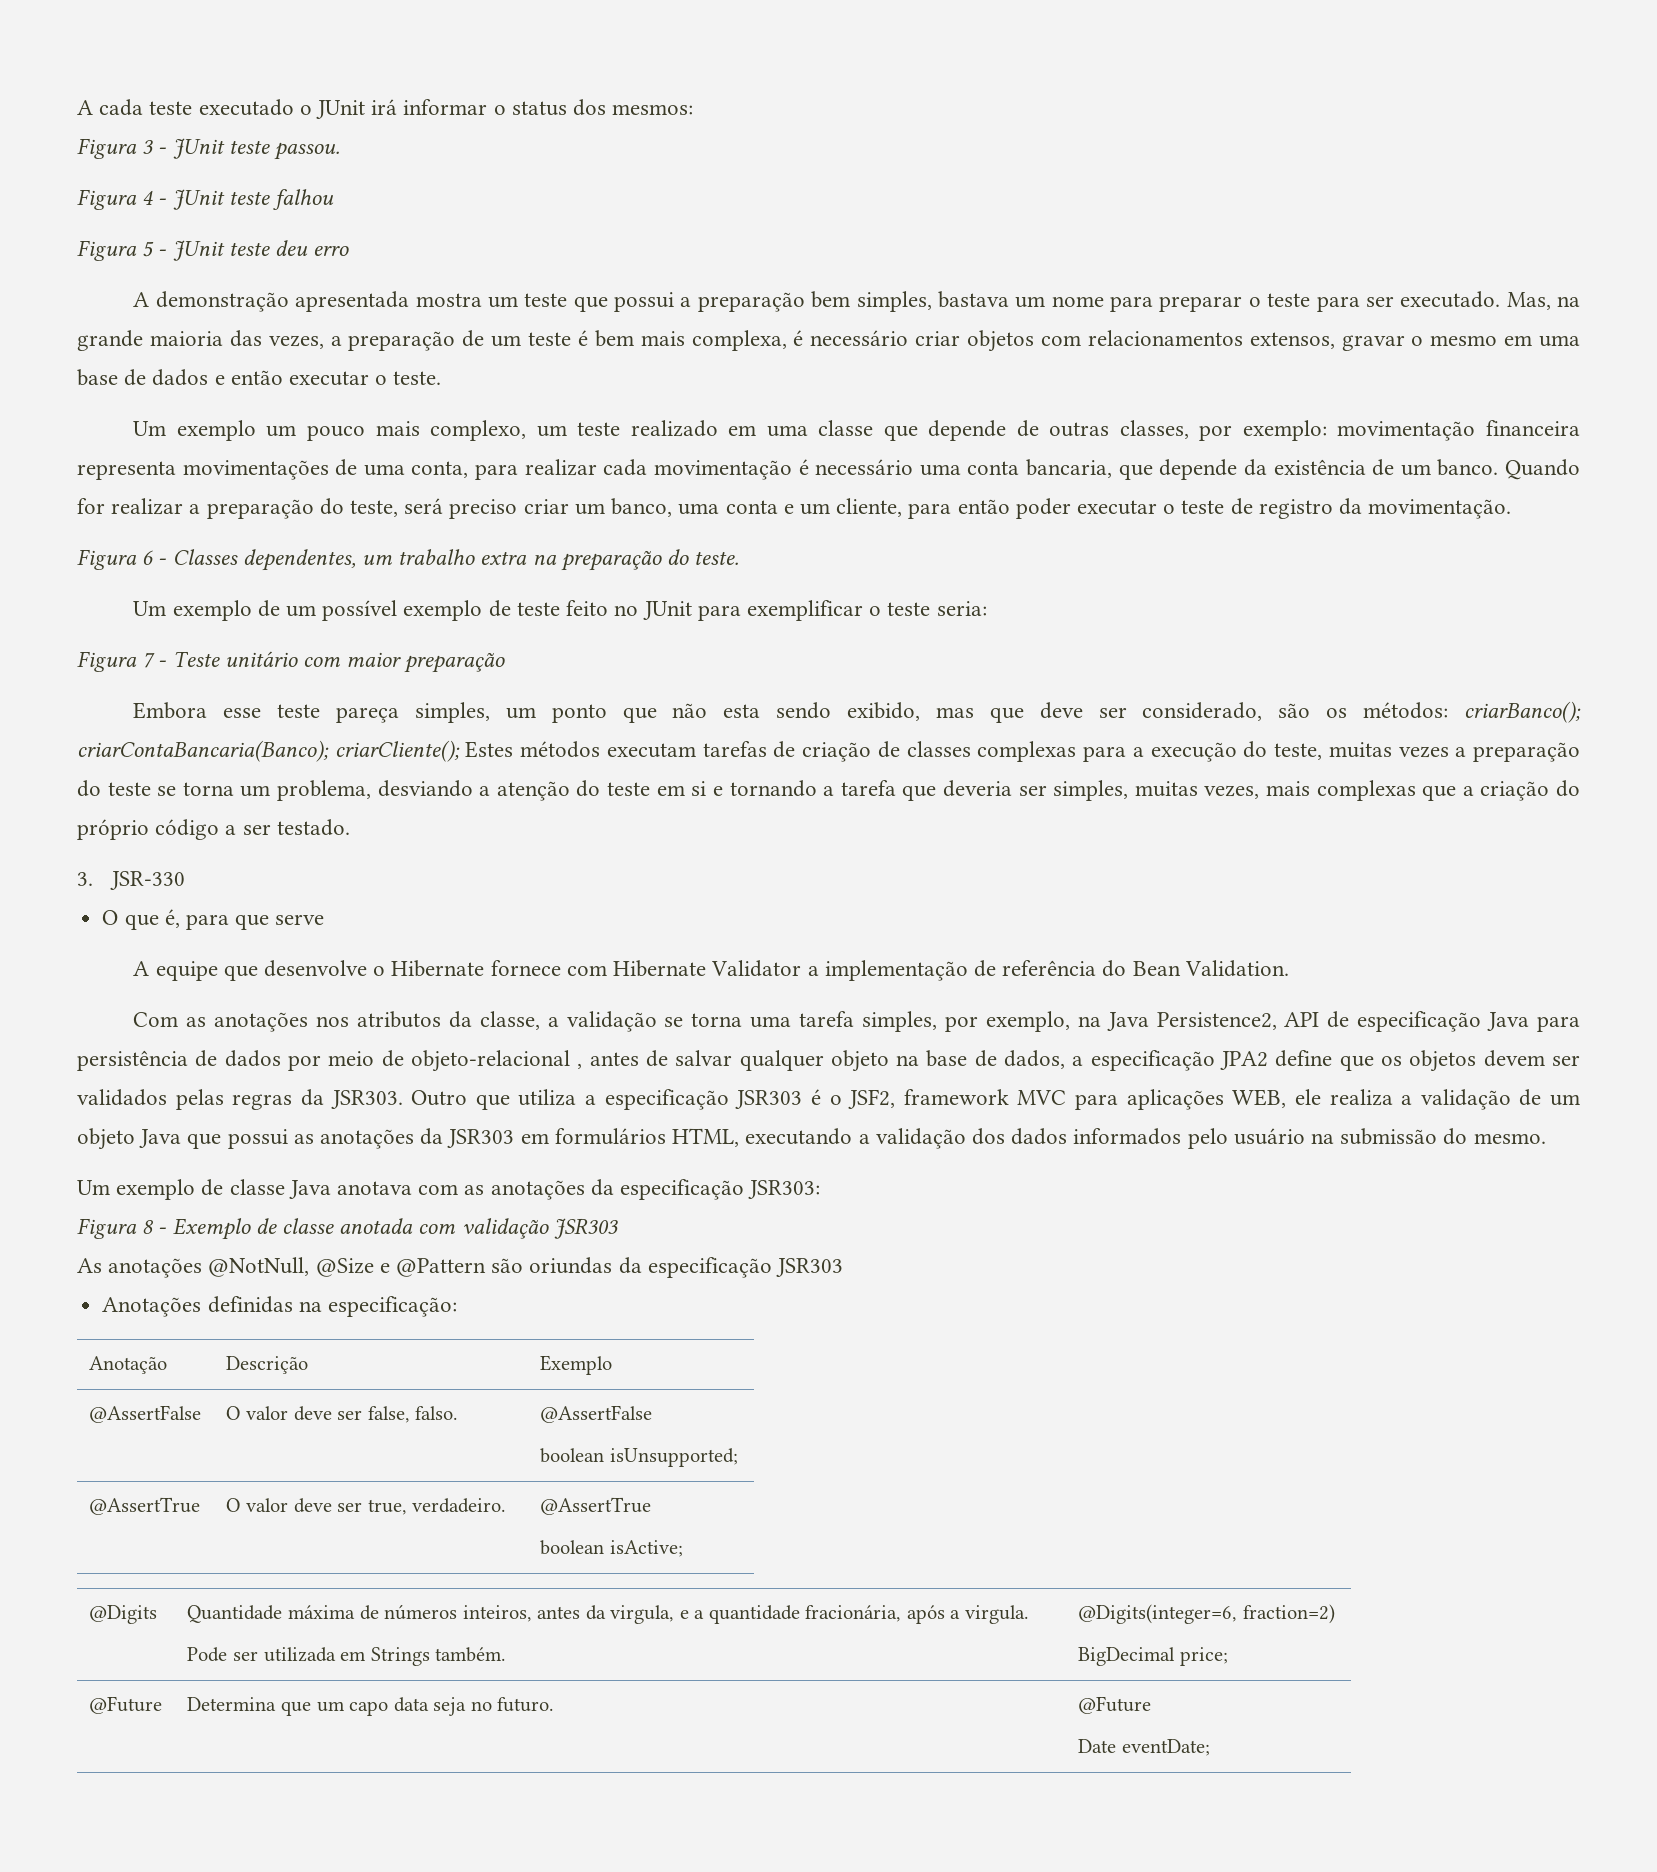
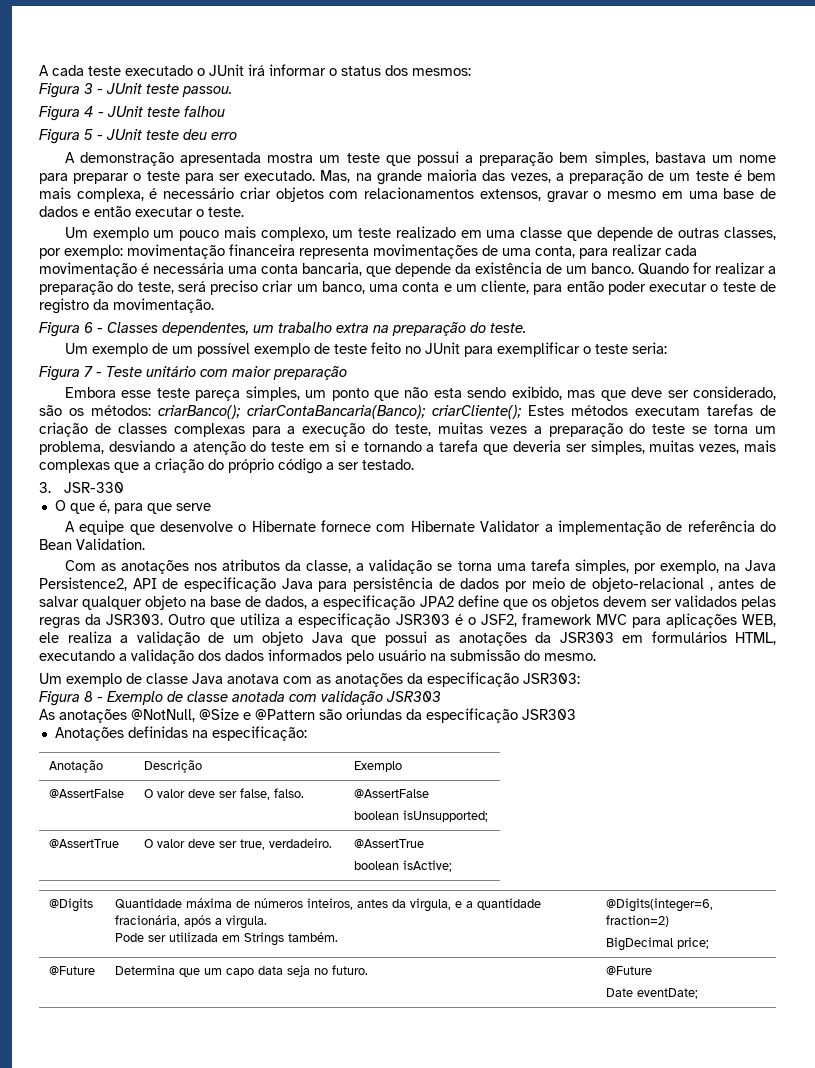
[815,459,914,475] necessário -> [153,262,224,274] necessária

